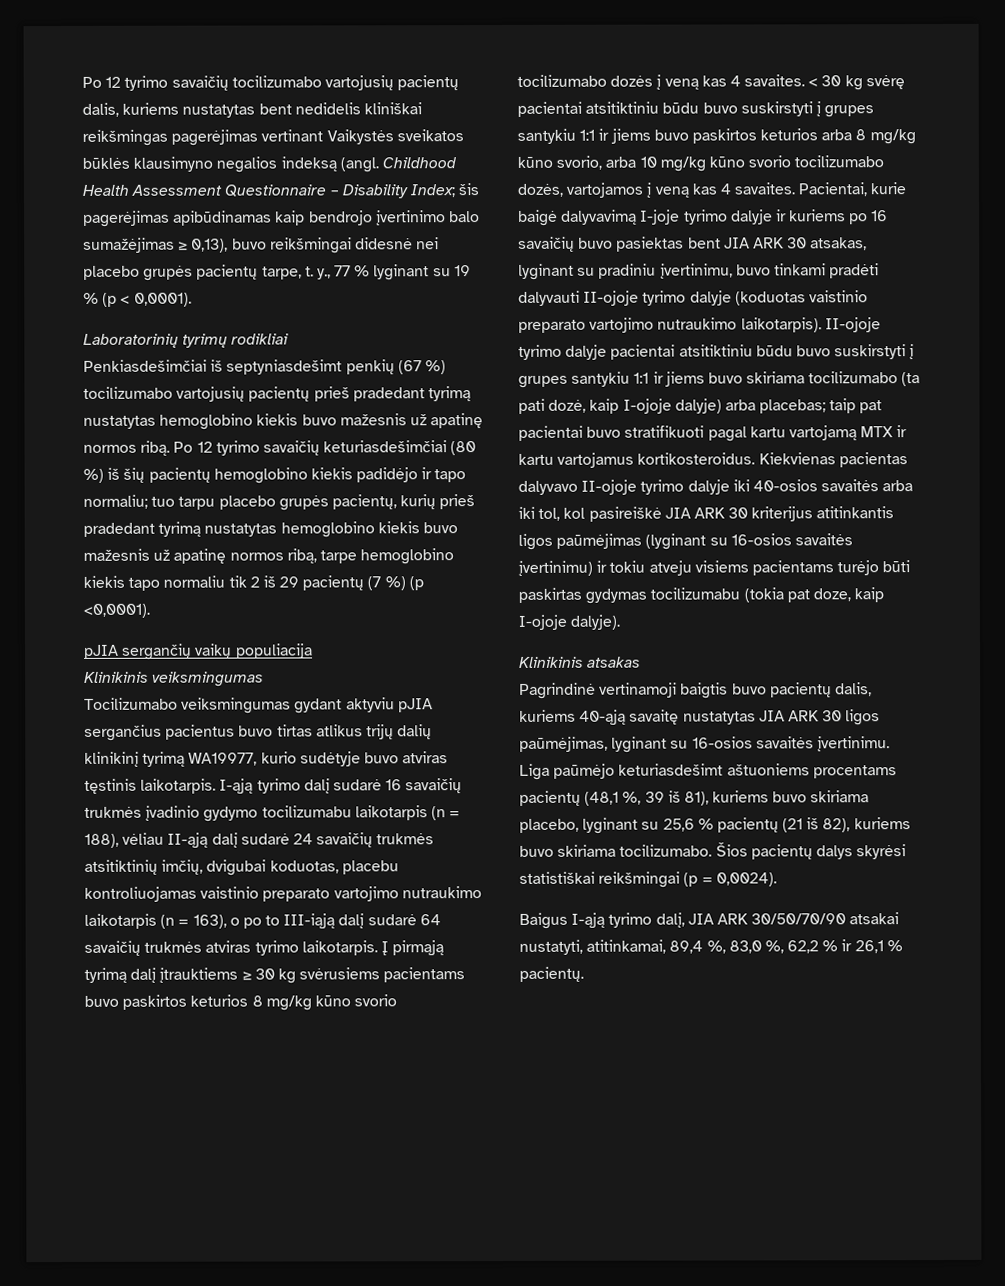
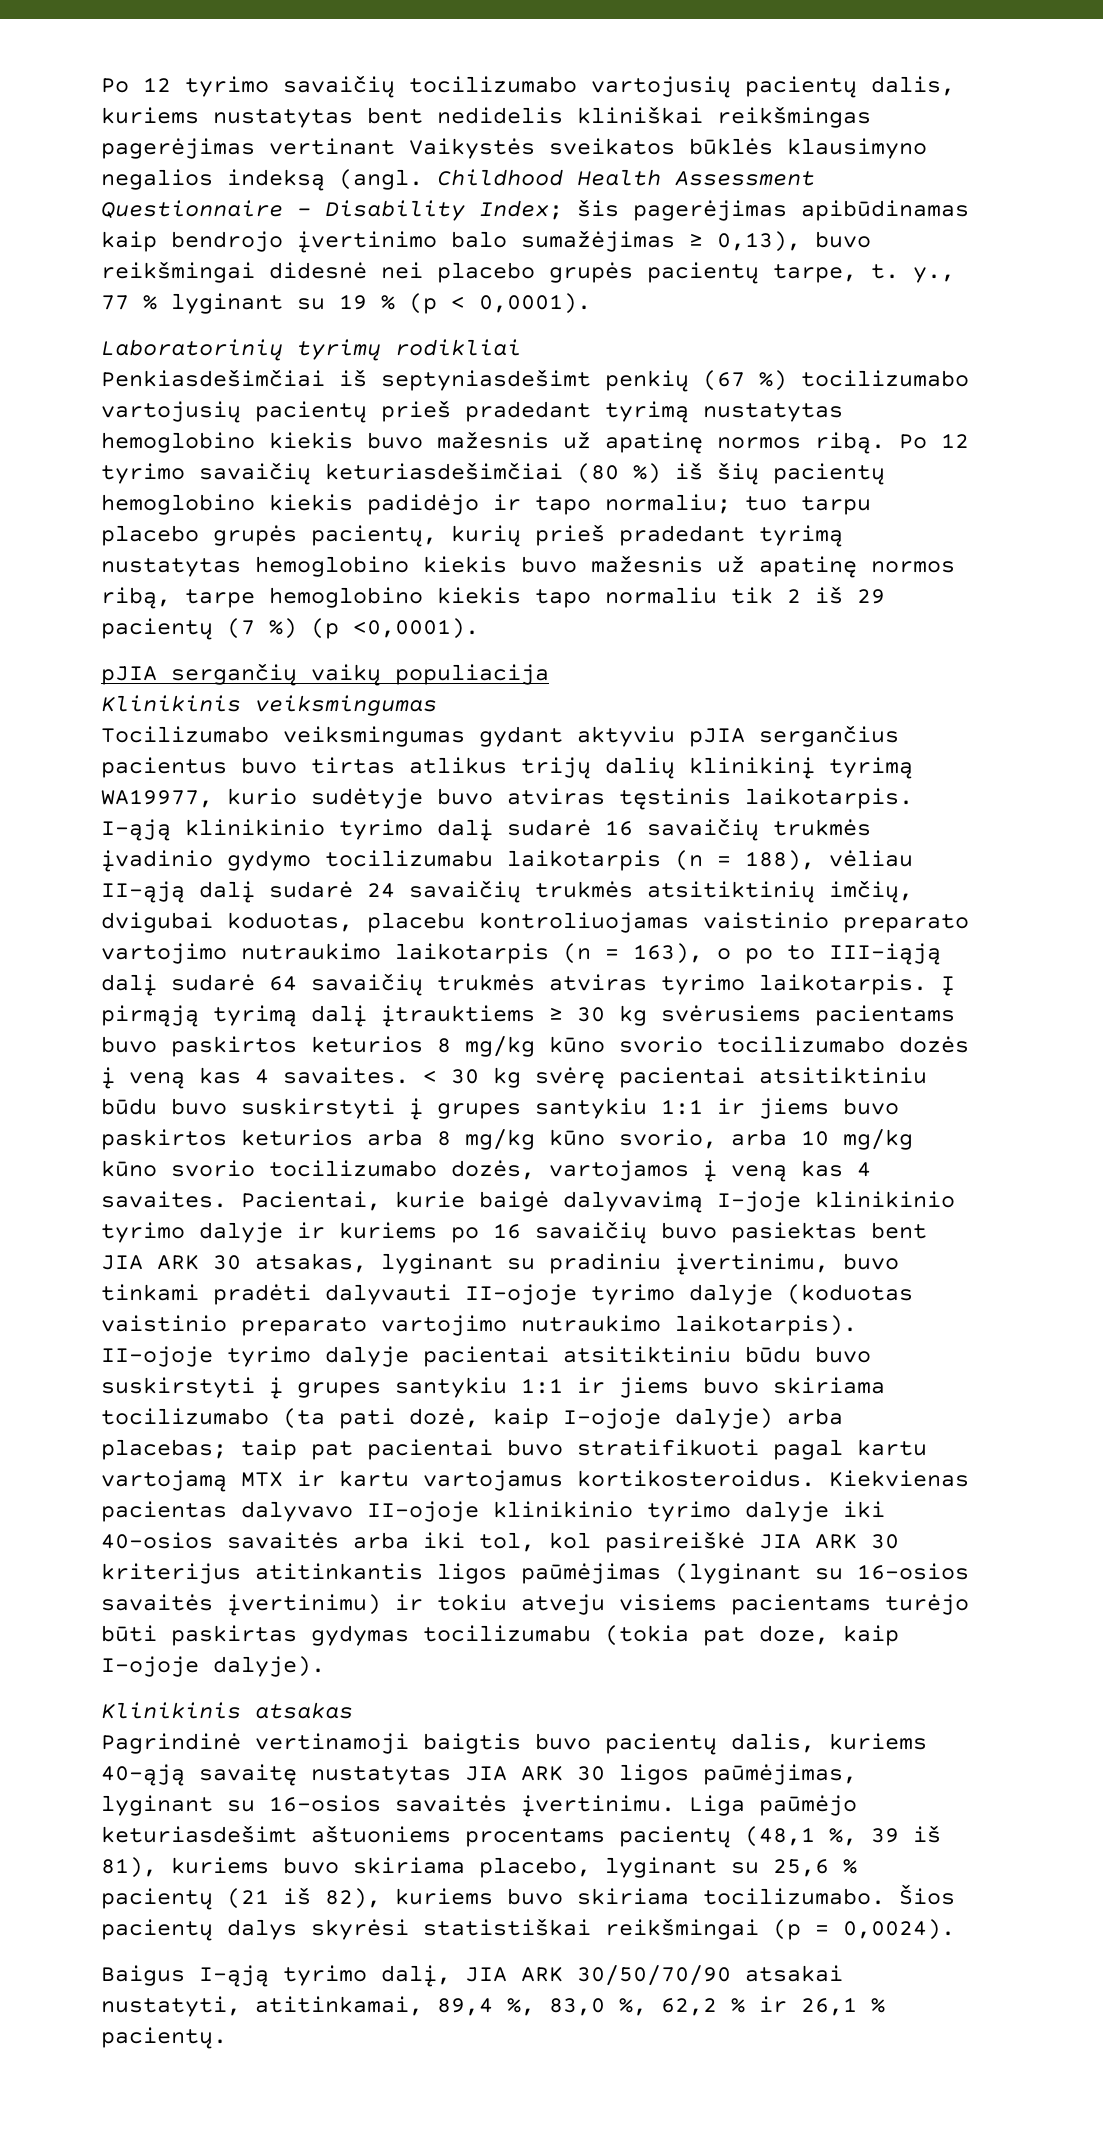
(254, 786) none -> [185,819,325,836] klinikinio
(681, 217) none -> [815,1191,955,1208] klinikinio
(638, 487) none -> [493,1501,633,1518] klinikinio

